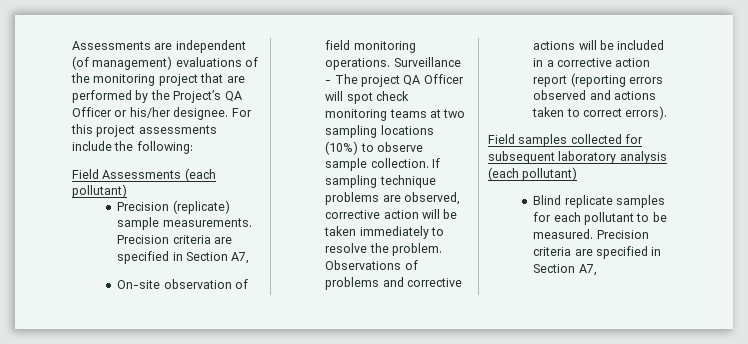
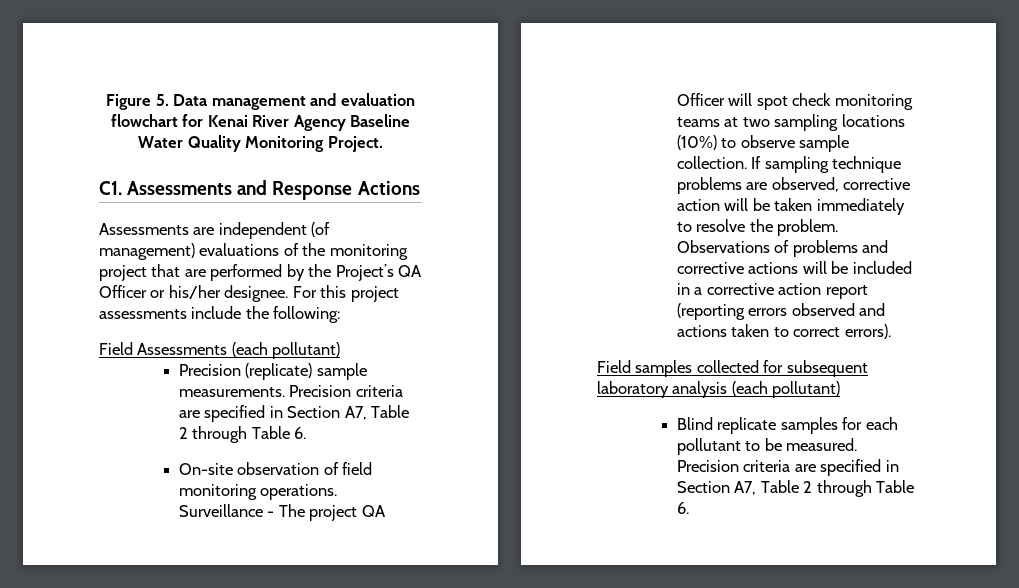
(72, 45) none -> [106,93,415,110] [110,114,411,131] [138,135,383,152] [99,180,420,200] Figure 5. Data management and evaluation flowchart for Kenai River Agency Baseline Water Quality Monitoring Project. // C1. Assessments and Response Actions //
(250, 258) none -> [371,405,410,418] [178,426,307,443] Table 2 through Table 6.
(597, 270) none -> [760,480,915,497] [676,502,689,514] Table 2 through Table 6.

